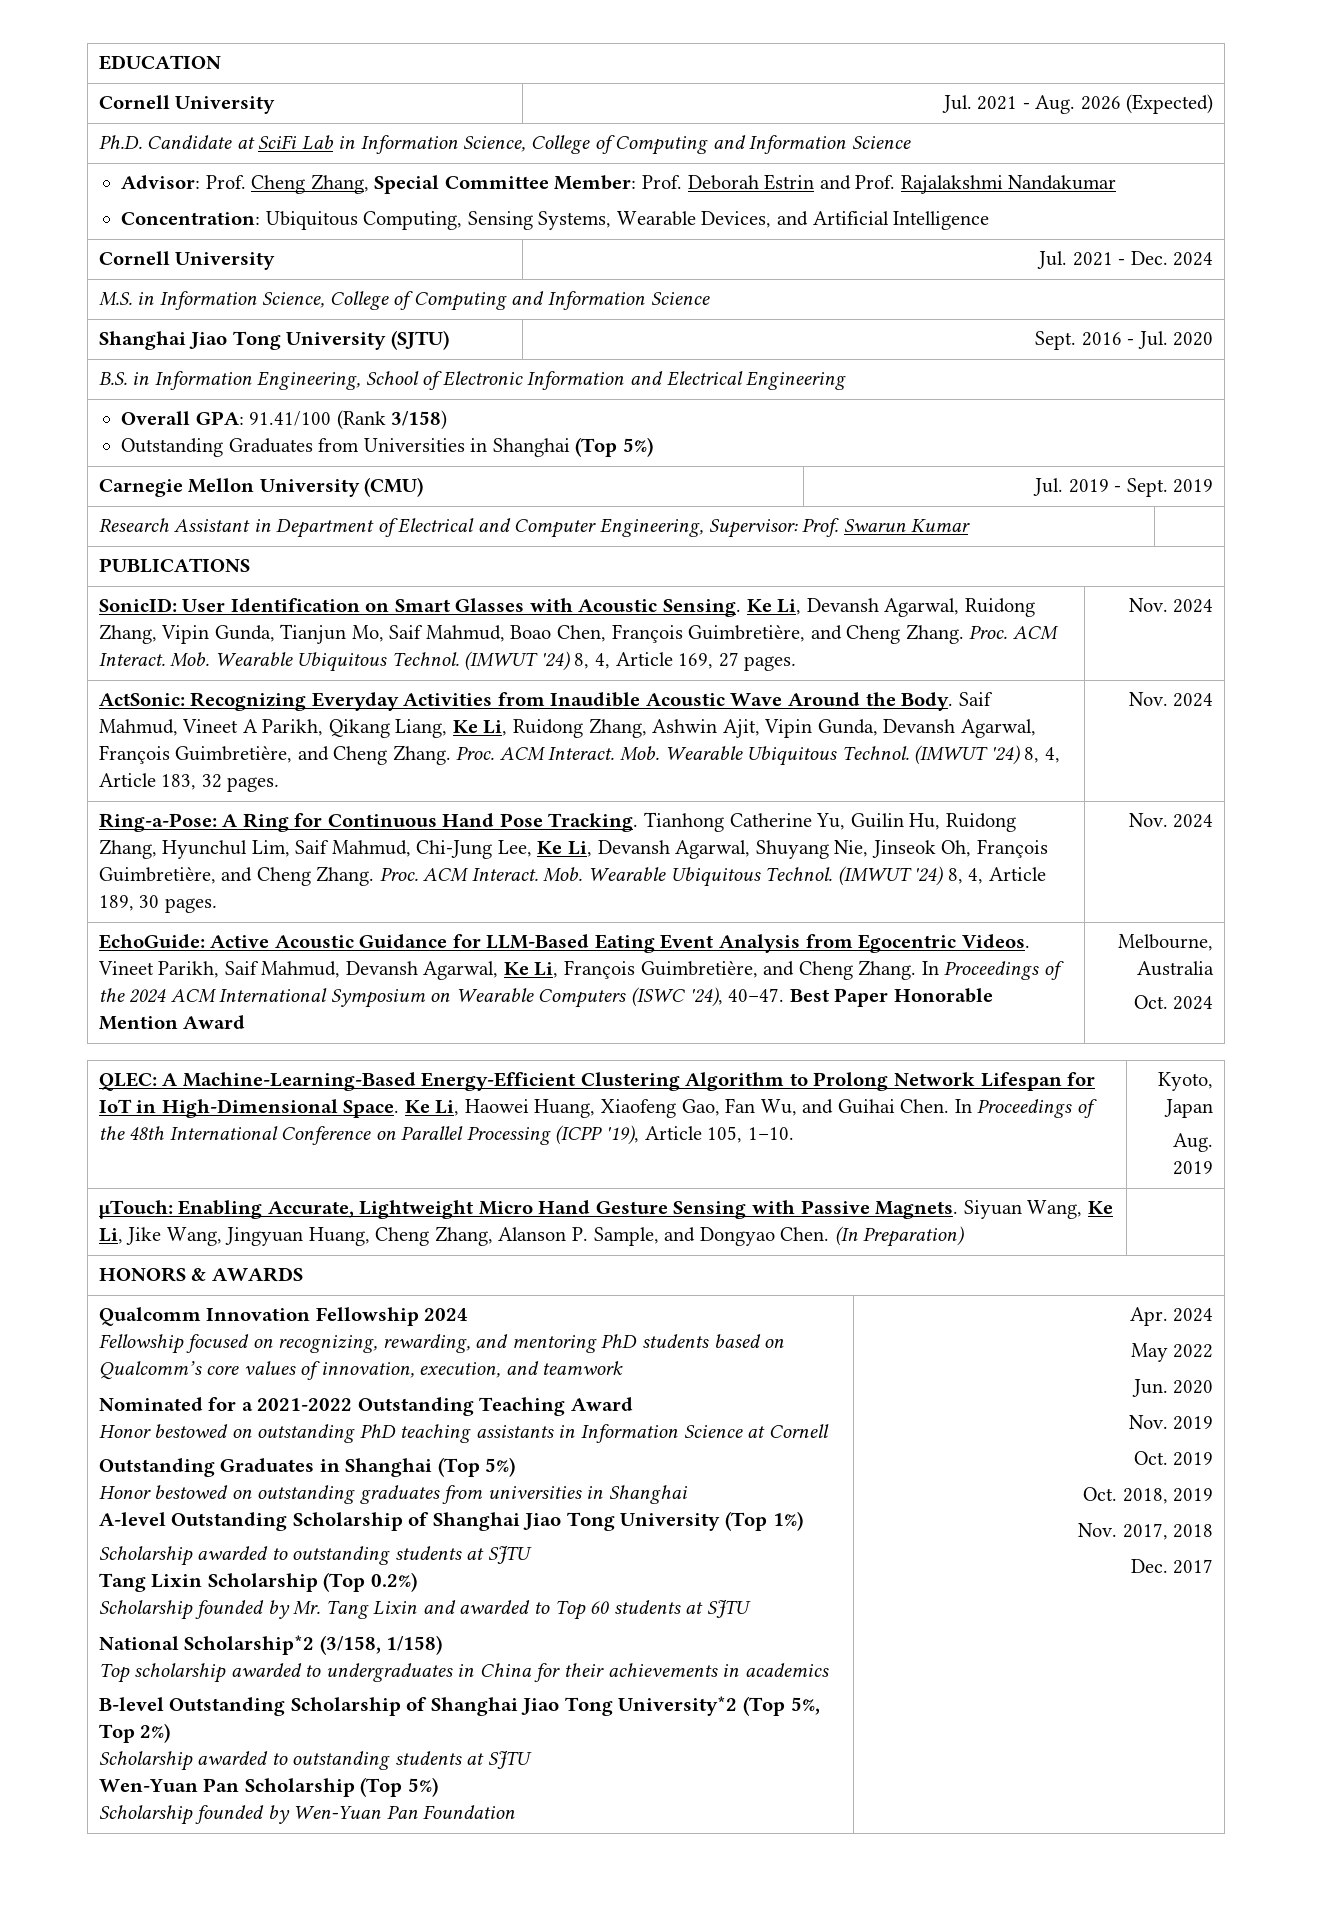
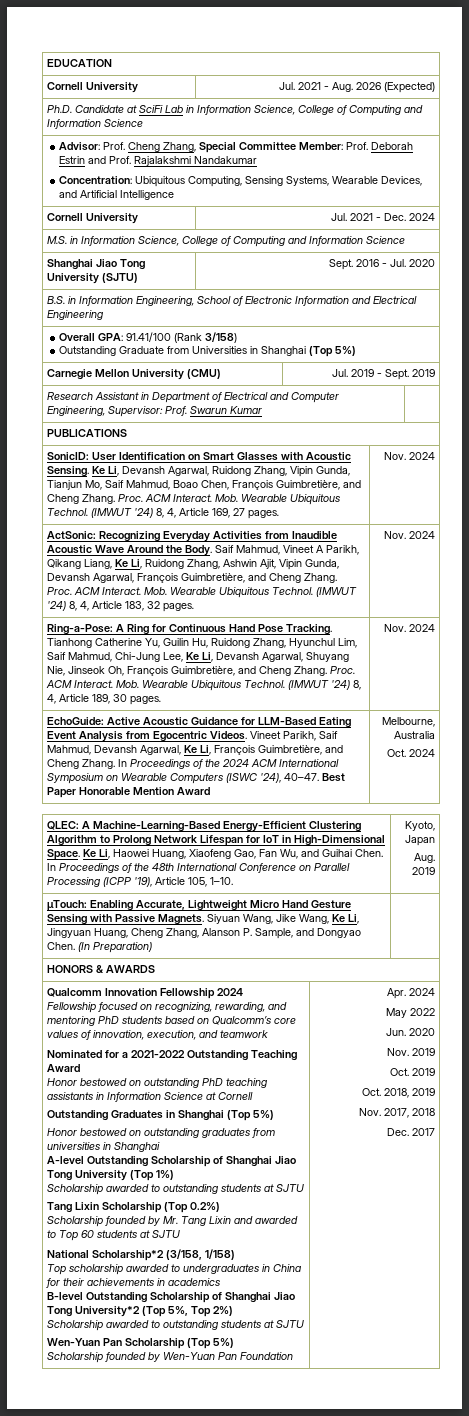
[228,438,313,453] Graduates -> [119,346,165,354] Graduate
[1087,1201,1113,1214] [98,1227,222,1246] Ke Li, Jike Wang, -> [276,914,360,924] Jike Wang, Ke Li,

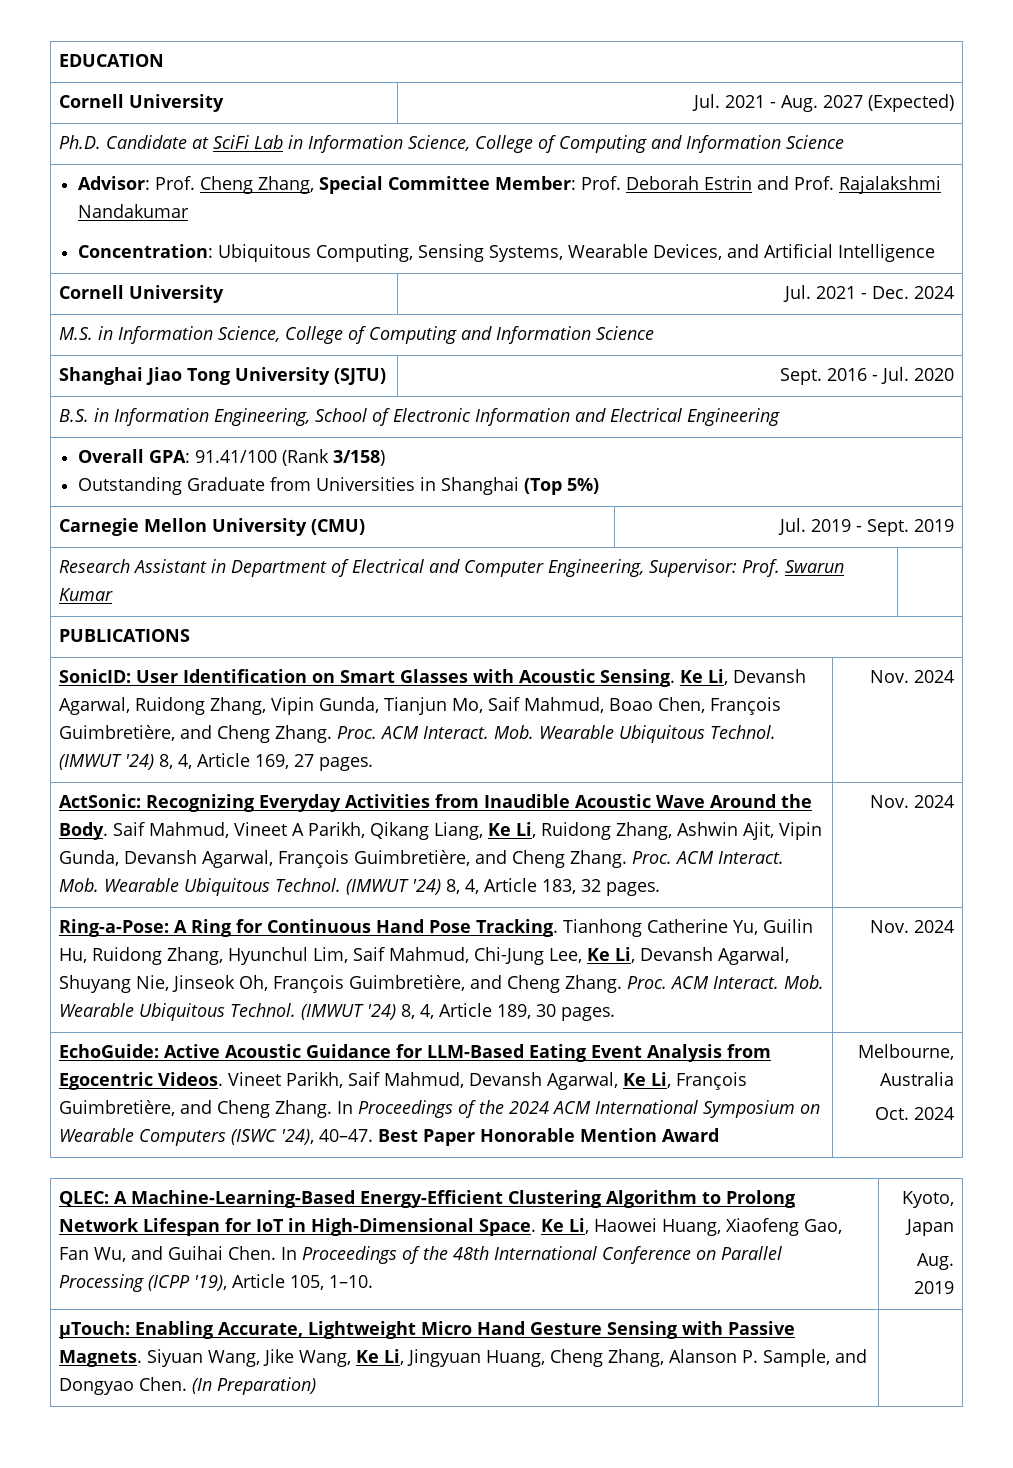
[355,82,381,90] 2026 -> [823,95,864,108] 2027
[47,965,156,973] [47,988,244,999] [47,1002,288,1013] [47,1016,297,1026] [47,1030,269,1040] [47,1050,298,1061] [47,1064,81,1072] [47,1078,268,1088] [47,1092,254,1102] [47,1110,275,1121] [47,1128,276,1138] [47,1142,161,1152] [47,1156,297,1167] [47,1170,175,1181] [47,1184,305,1195] [47,1202,221,1213] [47,1216,299,1227] [47,1230,181,1241] [47,1249,236,1261] [47,1264,302,1275] [46,1278,221,1288] [47,1292,296,1303] [47,1306,234,1317] [47,1320,305,1331] [47,1338,235,1349] [47,1352,294,1363] [386,988,435,999] [385,1008,435,1018] [385,1028,435,1036] [386,1048,435,1056] [389,1068,435,1076] [361,1088,435,1098] [358,1108,435,1118] [386,1128,435,1136] // HONORS & AWARDS // Qualcomm Innovation Fellowship 2024 // Fellowship focused on recognizing, rewarding, and mentoring PhD students based on Qualcomm’s core values of innovation, execution, and teamwork // Nominated for a 2021-2022 Outstanding Teaching Award // Honor bestowed on outstanding PhD teaching assistants in Information Science at Cornell // Outstanding Graduates in Shanghai (Top 5%) // Honor bestowed on outstanding graduates from universities in Shanghai // A-level Outstanding Scholarship of Shanghai Jiao Tong University (Top 1%) // Scholarship awarded to outstanding students at SJTU // Tang Lixin Scholarship (Top 0.2%) // Scholarship founded by Mr. Tang Lixin and awarded to Top 60 students at SJTU // National Scholarship*2 (3/158, 1/158) // Top scholarship awarded to undergraduates in China for their achievements in academics // B-level Outstanding Scholarship of Shanghai Jiao Tong University*2 (Top 5%, Top 2%) // Scholarship awarded to outstanding students at SJTU // Wen-Yuan Pan Scholarship (Top 5%) // Scholarship founded by Wen-Yuan Pan Foundation | Apr. 2024 // May 2022 // Jun. 2020 // Nov. 2019 // Oct. 2019 // Oct. 2018, 2019 // Nov. 2017, 2018 // Dec. 2017 -> (316, 1386) none

